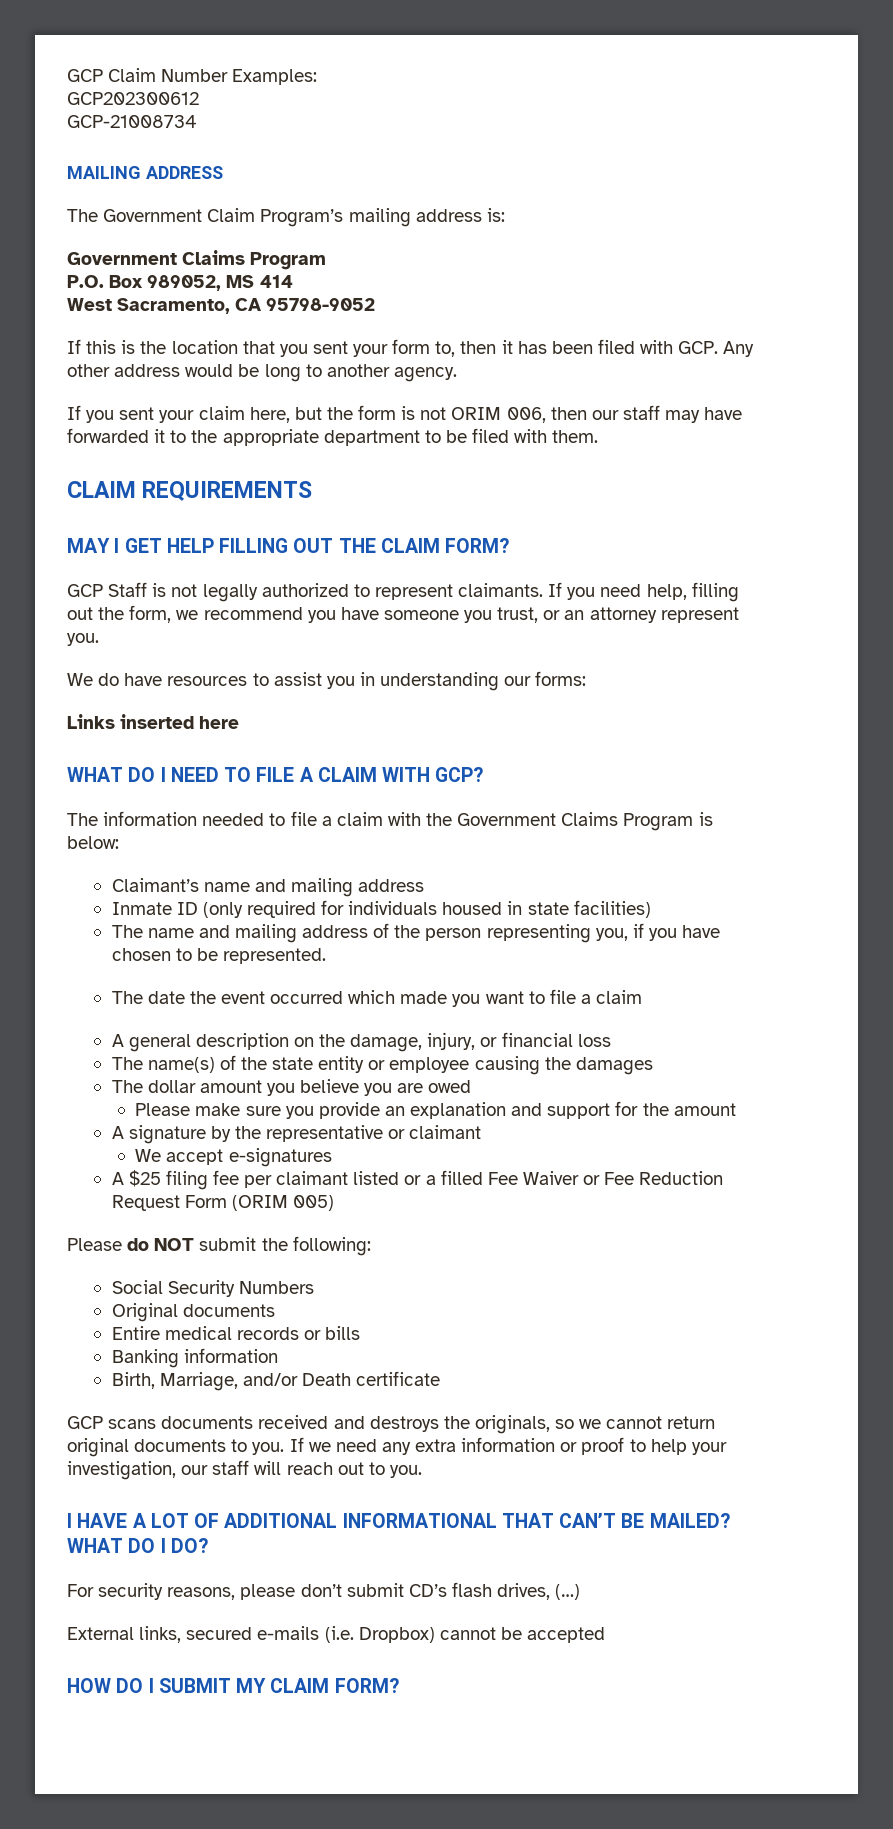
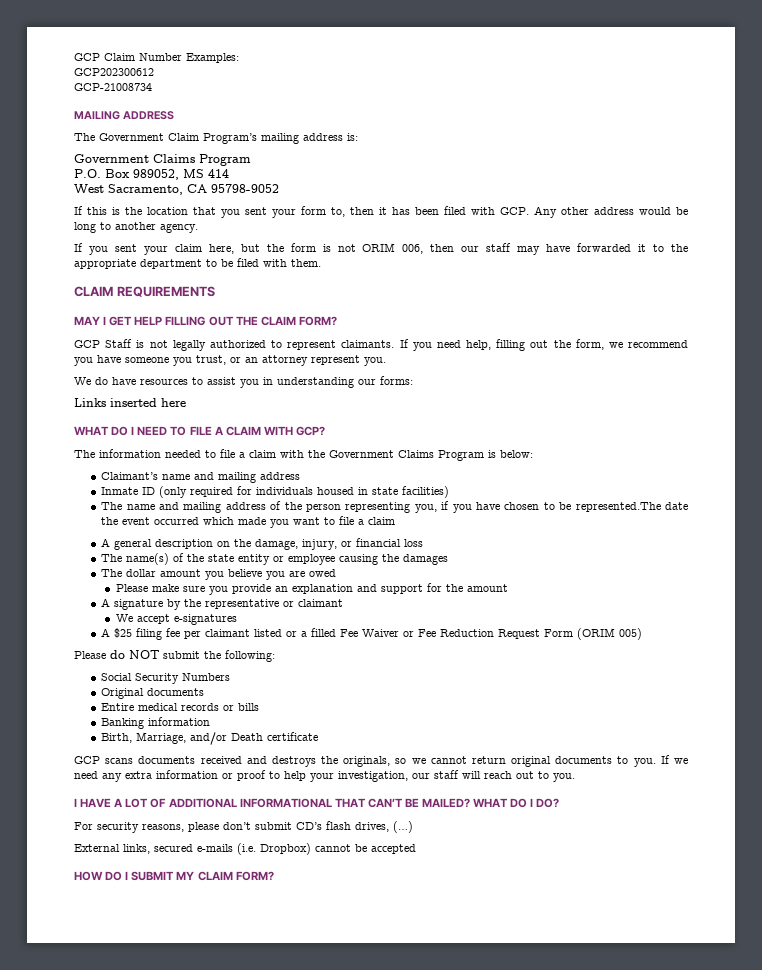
[222,948,326,964] [111,991,143,1004] represented. // The -> [575,502,661,512] represented.The

